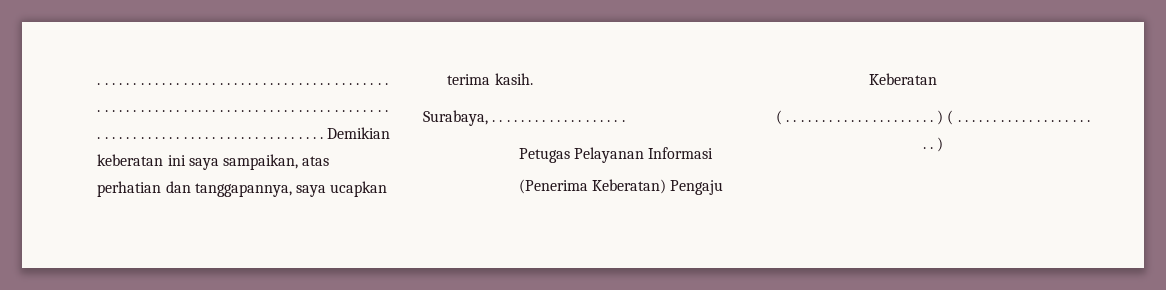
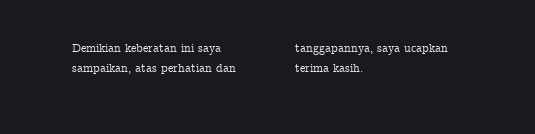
[97,83,388,85] [97,110,388,112] [97,137,324,139] . . . . . . . . . . . . . . . . . . . . . . . . . . . . . . . . . . . . . . . . . . . . . . . . . . . . . . . . . . . . . . . . . . . . . . . . . . . . . . . . . . . . . . . . . . . . . . . . . . . . . . . . . . . . . . . . . . -> (71, 48) none
[423,110,625,126] [519,147,714,163] [519,179,724,195] [869,73,937,85] [776,110,1090,125] [922,137,944,152] // Surabaya, . . . . . . . . . . . . . . . . . . . // Petugas Pelayanan Informasi // (Penerima Keberatan) Pengaju Keberatan // ( . . . . . . . . . . . . . . . . . . . . . ) ( . . . . . . . . . . . . . . . . . . . . . ) -> (363, 68) none

